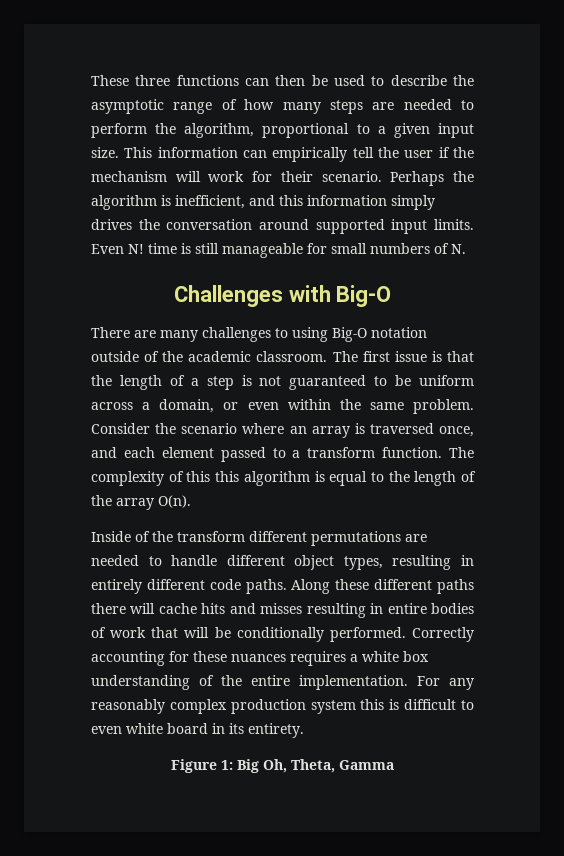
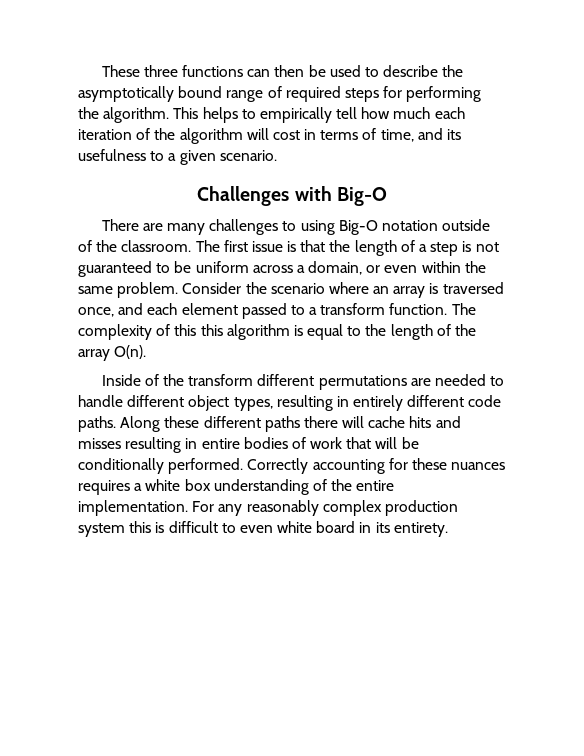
[91,99,474,114] [91,123,475,138] [91,147,474,162] [91,171,475,186] [91,195,435,210] [91,219,474,234] [91,243,466,258] asymptotic range of how many steps are needed to perform the algorithm, proportional to a given input size. This information can empirically tell the user if the mechanism will work for their scenario. Perhaps the algorithm is inefficient, and this information simply drives the conversation around supported input limits. Even N! time is still manageable for small numbers of N. -> [78,86,482,102] [78,107,465,123] [78,128,462,144] [78,149,277,165] asymptotically bound range of required steps for performing the algorithm. This helps to empirically tell how much each iteration of the algorithm will cost in terms of time, and its usefulness to a given scenario.
[188,351,252,362] academic -> (118, 246) none
[171,759,394,773] // Figure 1: Big Oh, Theta, Gamma -> (448, 529) none

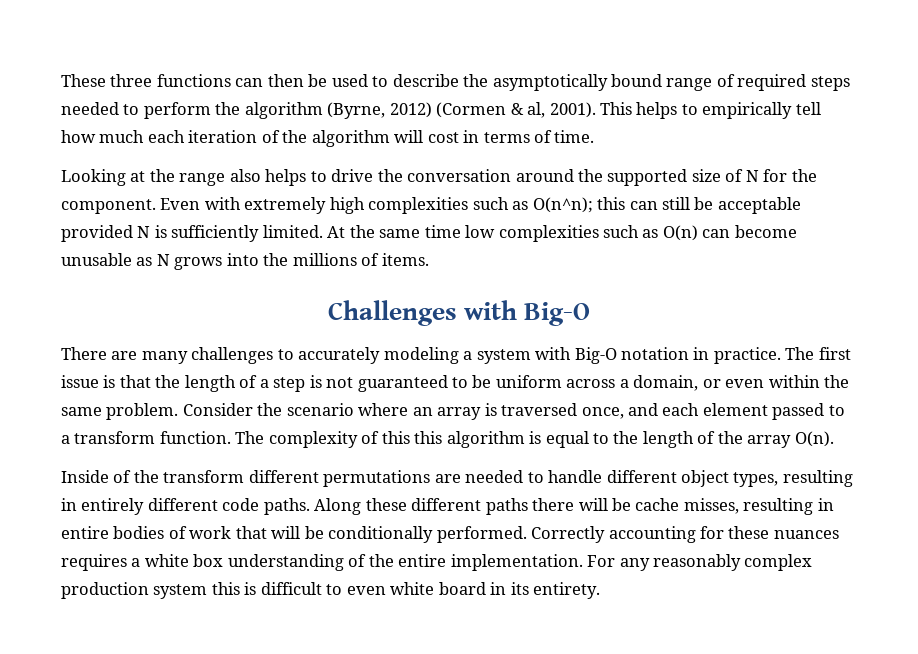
[383,86,482,102] [78,107,170,123] for performing the algorithm. -> [61,102,596,119] needed to perform the algorithm (Byrne, 2012) (Cormen & al, 2001).
[380,128,462,142] [78,149,277,165] time, and its usefulness to a given scenario. -> [554,130,595,143] [61,169,817,186] [61,197,801,214] [61,225,797,242] [61,253,429,270] time. // Looking at the range also helps to drive the conversation around the supported size of N for the component. Even with extremely high complexities such as O(n^n); this can still be acceptable provided N is sufficiently limited. At the same time low complexities such as O(n) can become unusable as N grows into the millions of items.
[300,219,491,235] [78,240,192,252] using Big-O notation outside of the classroom. -> [298,347,781,364] accurately modeling a system with Big-O notation in practice.
[368,416,461,428] [78,438,121,449] cache hits and misses -> [612,498,739,514] be cache misses,

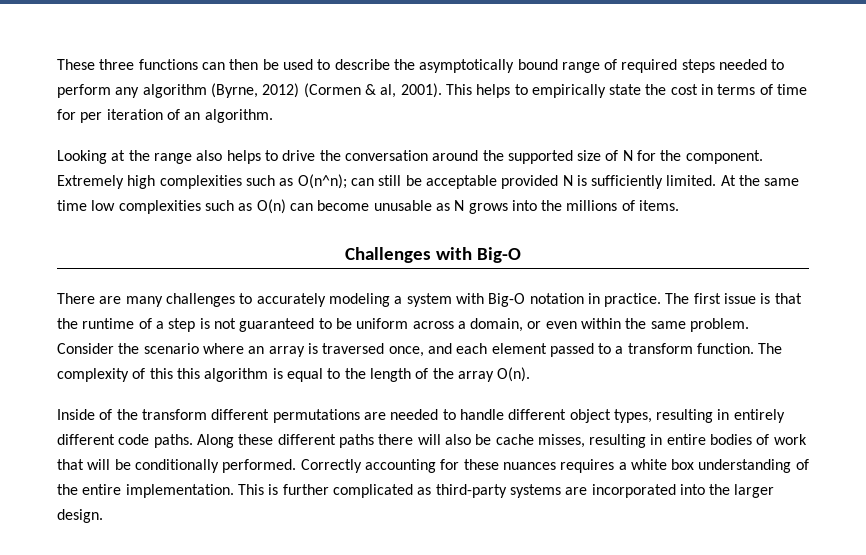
[215,102,241,115] the -> [115,87,140,98] any
[795,102,821,115] [61,130,595,147] tell how much each iteration of the algorithm will cost in terms of time. -> [609,84,808,95] [57,109,273,123] state the cost in terms of time for per iteration of an algorithm.
[160,197,327,214] Even with extremely -> [57,175,124,189] Extremely
[597,197,626,210] this -> (347, 181) none
[184,375,236,392] length -> [82,318,135,329] runtime
(608, 504) none -> [444,434,471,445] also
[587,554,813,571] [61,582,601,599] For any reasonably complex production system this is difficult to even white board in its entirety. -> [237,484,775,498] [57,509,103,523] This is further complicated as third-party systems are incorporated into the larger design.

